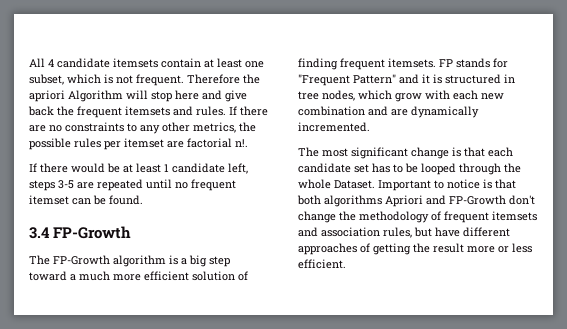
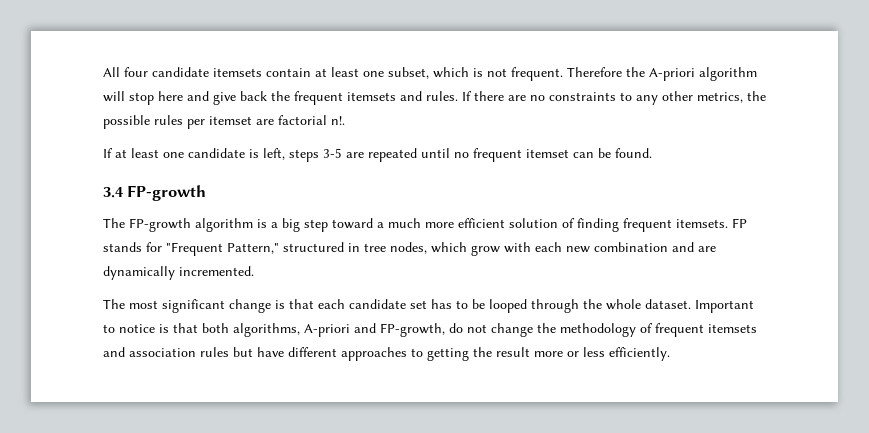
[48,59,54,67] 4 -> [124,67,148,77] four
[29,90,123,102] apriori Algorithm -> [649,67,757,81] A-priori algorithm
[40,163,225,173] there would be at least 1 candidate -> [115,148,259,158] at least one candidate is
[53,226,132,239] [29,255,110,265] FP-Growth // The FP-Growth -> [127,185,207,201] [103,218,191,232] FP-growth // The FP-growth
[353,74,442,84] Pattern" and it is -> [227,243,279,254] Pattern,"
[334,180,375,189] Dataset. -> [645,299,691,309] dataset.
[324,195,535,207] algorithms Apriori and FP-Growth don't -> [233,323,487,337] algorithms, A-priori and FP-growth, do not
[383,227,412,238] rules, -> [200,347,229,357] rules
[360,243,370,253] of -> [411,348,423,357] to
[298,259,346,269] efficient. -> [609,347,670,361] efficiently.

